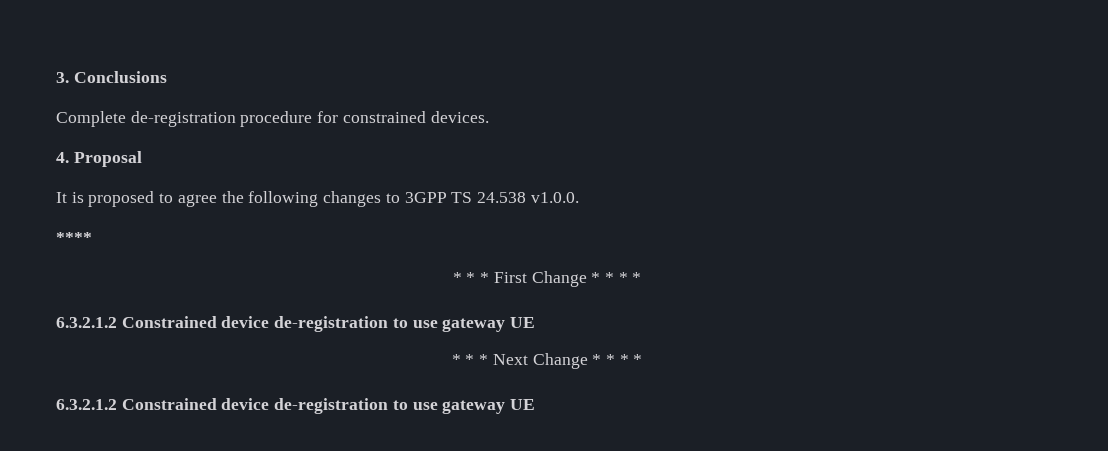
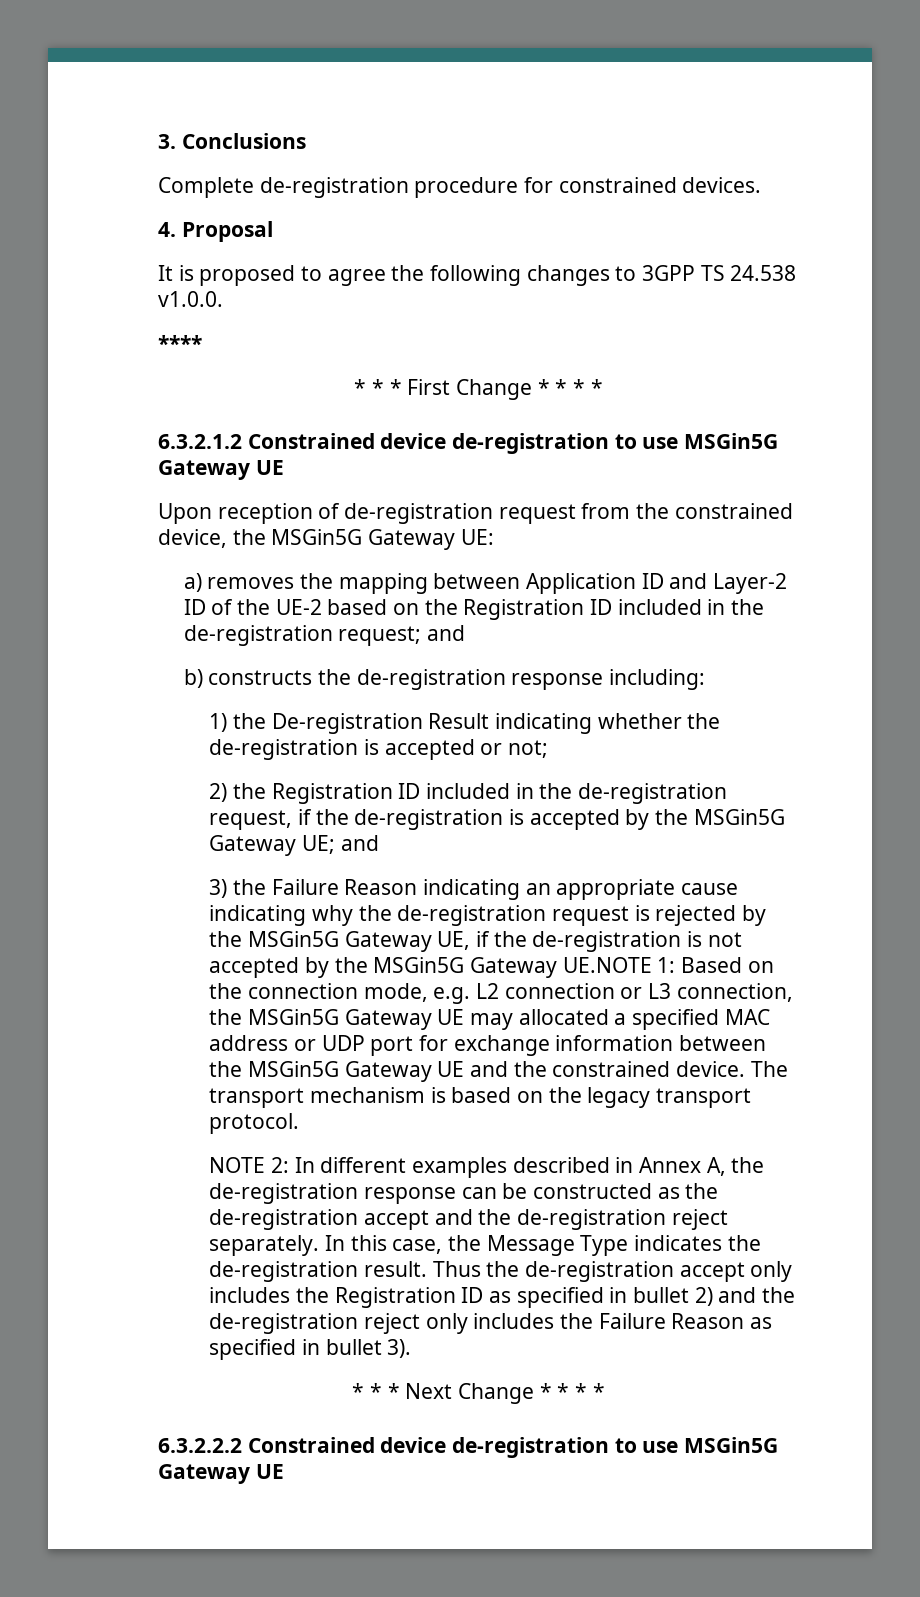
[442,317,536,332] gateway UE -> [684,433,779,449] [158,460,284,480] [158,503,793,524] [158,529,494,550] [183,573,787,594] [183,599,764,620] [183,625,465,646] [183,669,705,690] [209,713,721,734] [209,739,548,760] [209,783,727,804] [209,809,785,830] [209,835,379,856] [209,879,738,900] [209,905,766,926] [209,931,742,952] [209,957,774,978] [209,983,793,1004] [209,1009,770,1030] [209,1035,766,1056] [209,1061,788,1082] [209,1087,751,1108] [209,1113,300,1134] [209,1157,765,1178] [209,1183,719,1204] [209,1209,728,1230] [209,1235,761,1256] [209,1261,793,1282] [209,1287,795,1308] [209,1313,772,1334] [209,1339,412,1360] MSGin5G Gateway UE // Upon reception of de-registration request from the constrained device, the MSGin5G Gateway UE: // a) removes the mapping between Application ID and Layer-2 ID of the UE-2 based on the Registration ID included in the de-registration request; and // b) constructs the de-registration response including: // 1) the De-registration Result indicating whether the de-registration is accepted or not; // 2) the Registration ID included in the de-registration request, if the de-registration is accepted by the MSGin5G Gateway UE; and // 3) the Failure Reason indicating an appropriate cause indicating why the de-registration request is rejected by the MSGin5G Gateway UE, if the de-registration is not accepted by the MSGin5G Gateway UE.NOTE 1: Based on the connection mode, e.g. L2 connection or L3 connection, the MSGin5G Gateway UE may allocated a specified MAC address or UDP port for exchange information between the MSGin5G Gateway UE and the constrained device. The transport mechanism is based on the legacy transport protocol. // NOTE 2: In different examples described in Annex A, the de-registration response can be constructed as the de-registration accept and the de-registration reject separately. In this case, the Message Type indicates the de-registration result. Thus the de-registration accept only includes the Registration ID as specified in bullet 2) and the de-registration reject only includes the Failure Reason as specified in bullet 3).
[56,398,506,414] 6.3.2.1.2 Constrained device de-registration to use gateway -> [158,1437,779,1458] [158,1464,250,1484] 6.3.2.2.2 Constrained device de-registration to use MSGin5G Gateway

